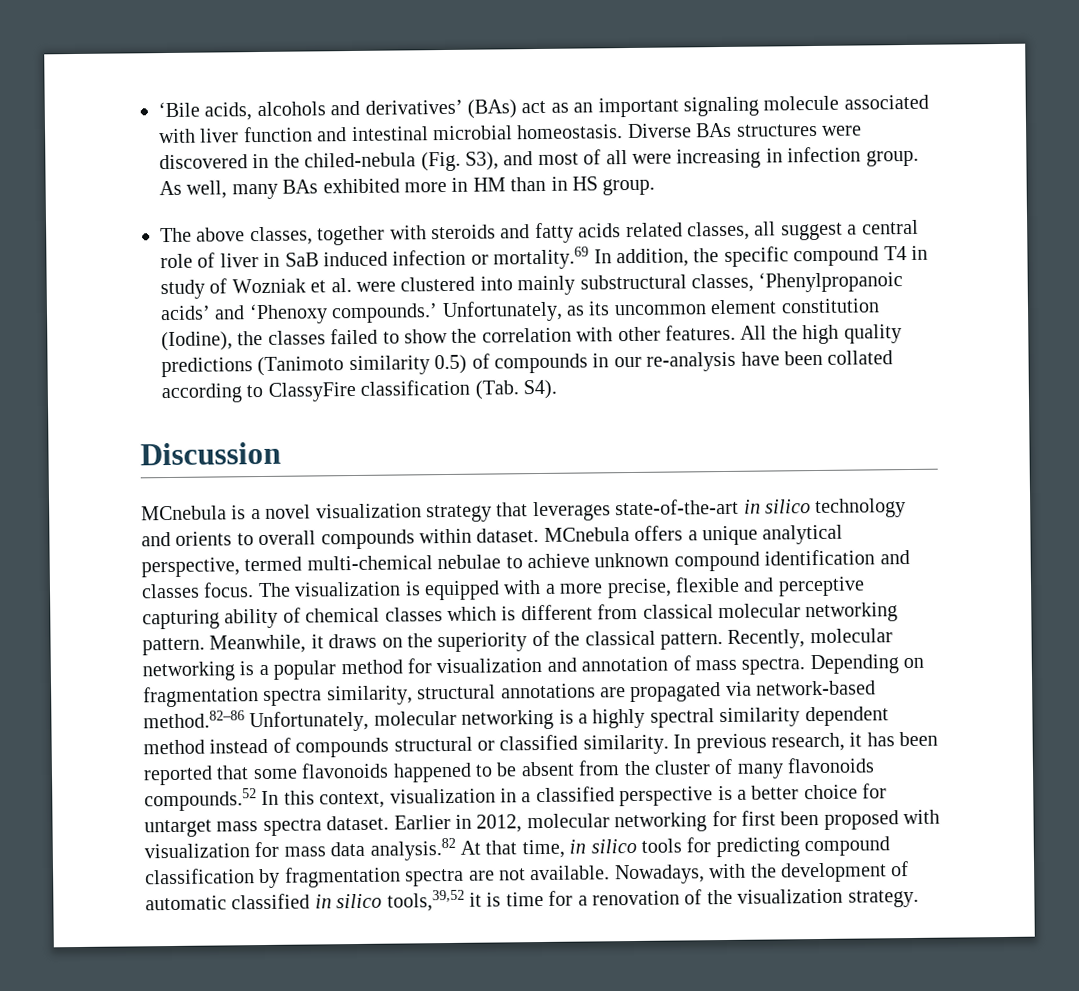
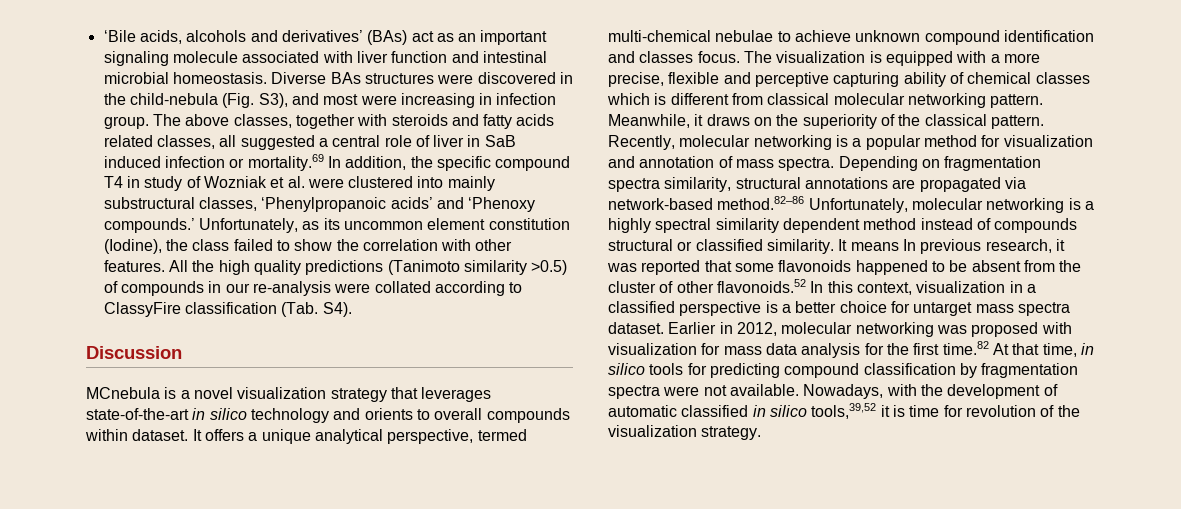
[304,152,417,168] chiled-nebula -> [129,93,218,105] child-nebula
[583,149,628,165] of all -> (359, 99) none
[159,176,656,200] As well, many BAs exhibited more in HM than in HS group. // -> (149, 122) none
[780,222,843,241] suggest -> [240,135,315,150] suggested
[267,330,326,345] classes -> [192,239,230,251] class
[434,354,468,375] 0.5) -> [531,260,568,275] >0.5)
[740,350,823,366] have been -> [334,283,371,293] were
[543,527,630,542] MCnebula -> [192,429,202,441] It
(669, 744) none -> [838,239,899,251] It means
[866,731,939,747] has been -> [607,263,637,272] was
[736,757,876,779] [144,788,257,812] many flavonoids compounds.52 -> [676,279,806,293] other flavonoids.52
[711,810,820,827] for first been -> [936,325,967,334] was
[369,837,456,861] analysis.82 -> [801,341,989,358] analysis for the first time.82
[468,870,495,881] are -> [663,386,700,396] were
[577,890,680,906] a renovation -> [965,405,1036,417] revolution

